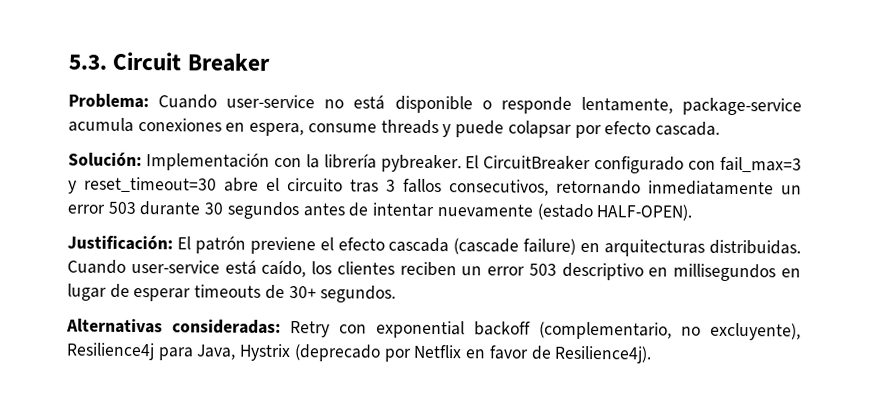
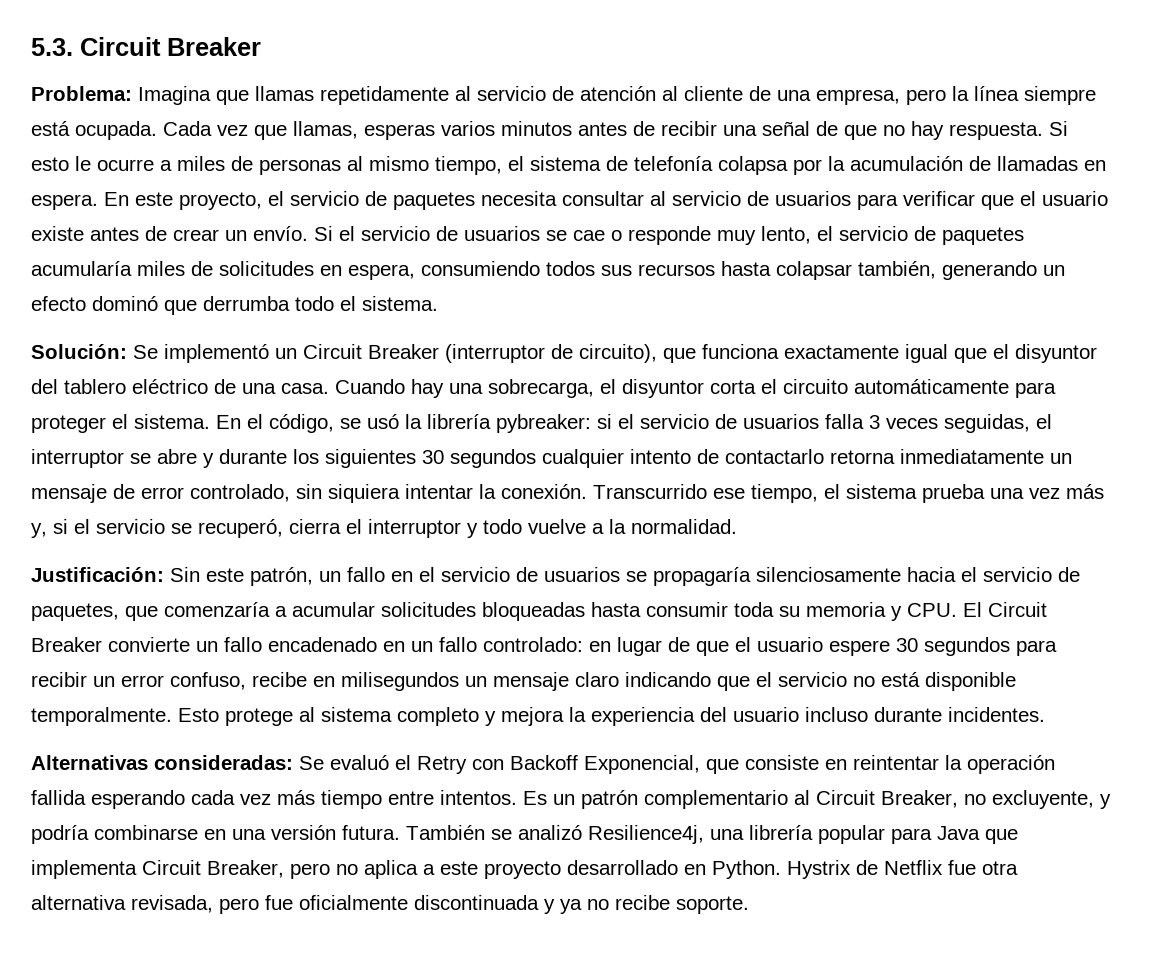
[158,94,802,116] [68,117,720,139] [68,151,802,174] [68,176,802,196] [67,201,693,221] [67,234,801,257] [67,259,801,282] [67,283,397,303] [66,318,801,341] [66,342,653,364] Cuando user-service no está disponible o responde lentamente, package-service acumula conexiones en espera, consume threads y puede colapsar por efecto cascada. // Solución: Implementación con la librería pybreaker. El CircuitBreaker configurado con fail_max=3 y reset_timeout=30 abre el circuito tras 3 fallos consecutivos, retornando inmediatamente un error 503 durante 30 segundos antes de intentar nuevamente (estado HALF-OPEN). // Justificación: El patrón previene el efecto cascada (cascade failure) en arquitecturas distribuidas. Cuando user-service está caído, los clientes reciben un error 503 descriptivo en millisegundos en lugar de esperar timeouts de 30+ segundos. // Alternativas consideradas: Retry con exponential backoff (complementario, no excluyente), Resilience4j para Java, Hystrix (deprecado por Netflix en favor de Resilience4j). -> [138,86,1096,105] [31,121,1068,140] [31,156,1106,175] [31,191,1108,210] [31,226,1024,245] [31,261,1065,280] [31,296,438,315] [31,344,1097,363] [31,379,1056,398] [31,414,1052,433] [31,449,1072,468] [31,484,1104,503] [31,519,737,538] [31,567,1080,586] [31,602,1047,621] [31,637,1057,656] [31,672,1016,691] [31,707,1045,726] [31,755,1055,774] [31,790,1111,809] [31,825,1018,844] [31,860,1018,879] [31,895,749,914] Imagina que llamas repetidamente al servicio de atención al cliente de una empresa, pero la línea siempre está ocupada. Cada vez que llamas, esperas varios minutos antes de recibir una señal de que no hay respuesta. Si esto le ocurre a miles de personas al mismo tiempo, el sistema de telefonía colapsa por la acumulación de llamadas en espera. En este proyecto, el servicio de paquetes necesita consultar al servicio de usuarios para verificar que el usuario existe antes de crear un envío. Si el servicio de usuarios se cae o responde muy lento, el servicio de paquetes acumularía miles de solicitudes en espera, consumiendo todos sus recursos hasta colapsar también, generando un efecto dominó que derrumba todo el sistema. // Solución: Se implementó un Circuit Breaker (interruptor de circuito), que funciona exactamente igual que el disyuntor del tablero eléctrico de una casa. Cuando hay una sobrecarga, el disyuntor corta el circuito automáticamente para proteger el sistema. En el código, se usó la librería pybreaker: si el servicio de usuarios falla 3 veces seguidas, el interruptor se abre y durante los siguientes 30 segundos cualquier intento de contactarlo retorna inmediatamente un mensaje de error controlado, sin siquiera intentar la conexión. Transcurrido ese tiempo, el sistema prueba una vez más y, si el servicio se recuperó, cierra el interruptor y todo vuelve a la normalidad. // Justificación: Sin este patrón, un fallo en el servicio de usuarios se propagaría silenciosamente hacia el servicio de paquetes, que comenzaría a acumular solicitudes bloqueadas hasta consumir toda su memoria y CPU. El Circuit Breaker convierte un fallo encadenado en un fallo controlado: en lugar de que el usuario espere 30 segundos para recibir un error confuso, recibe en milisegundos un mensaje claro indicando que el servicio no está disponible temporalmente. Esto protege al sistema completo y mejora la experiencia del usuario incluso durante incidentes. // Alternativas consideradas: Se evaluó el Retry con Backoff Exponencial, que consiste en reintentar la operación fallida esperando cada vez más tiempo entre intentos. Es un patrón complementario al Circuit Breaker, no excluyente, y podría combinarse en una versión futura. También se analizó Resilience4j, una librería popular para Java que implementa Circuit Breaker, pero no aplica a este proyecto desarrollado en Python. Hystrix de Netflix fue otra alternativa revisada, pero fue oficialmente discontinuada y ya no recibe soporte.

